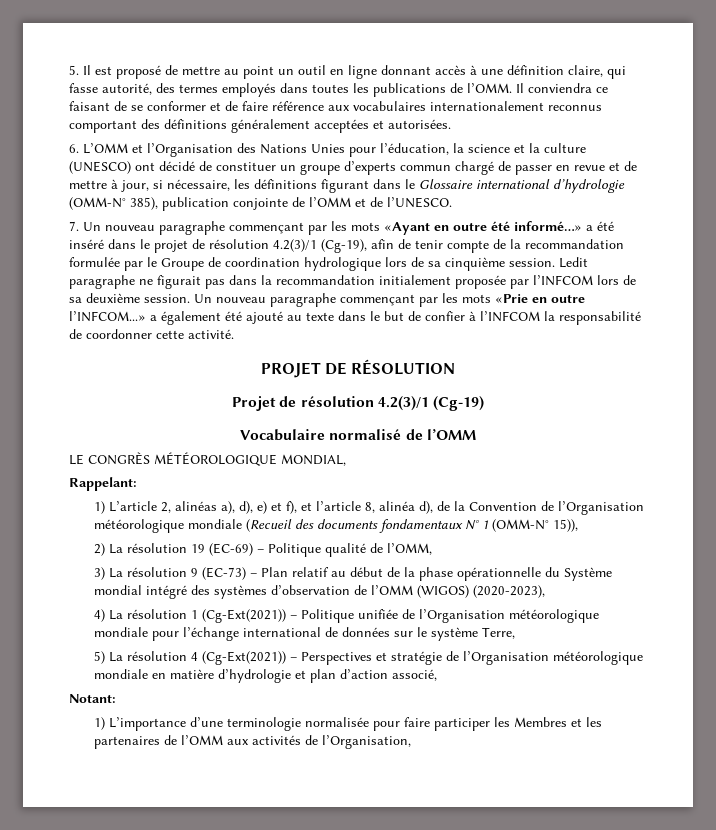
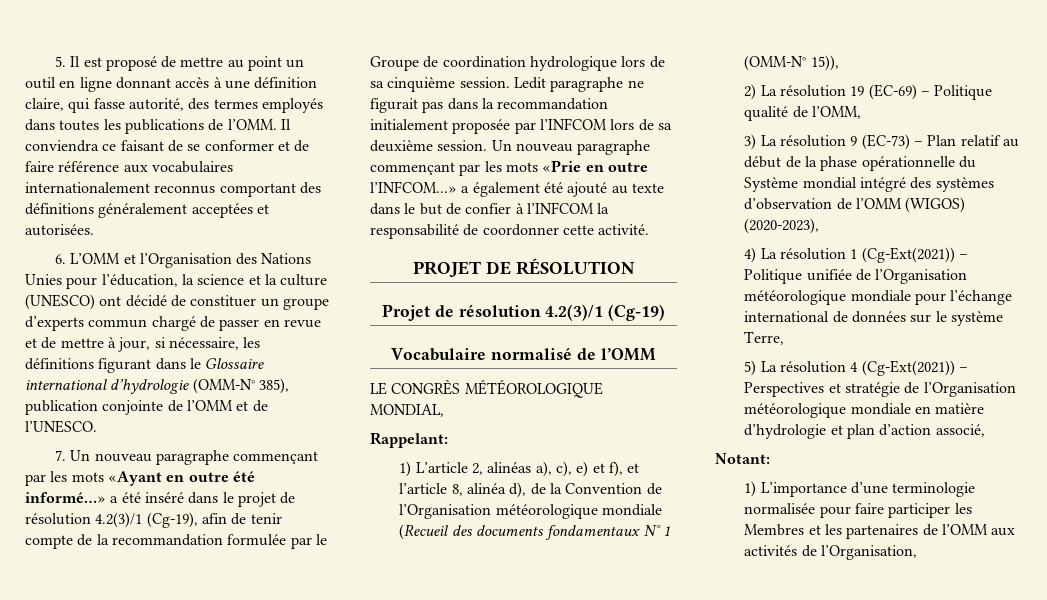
[239,501,254,514] d), -> [556,461,573,477] c),

